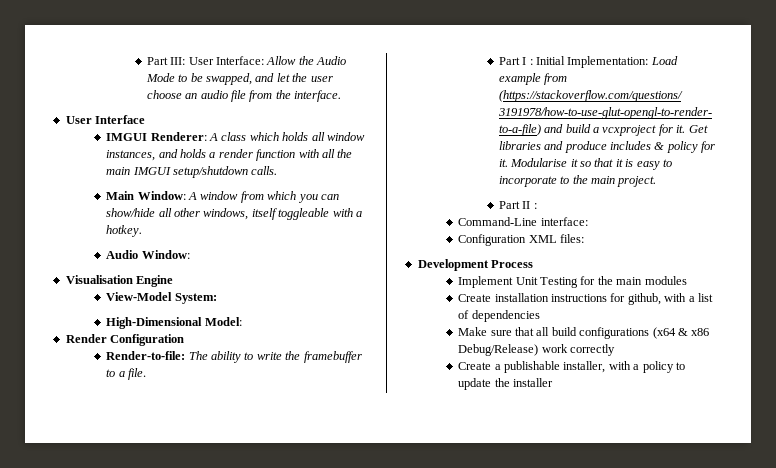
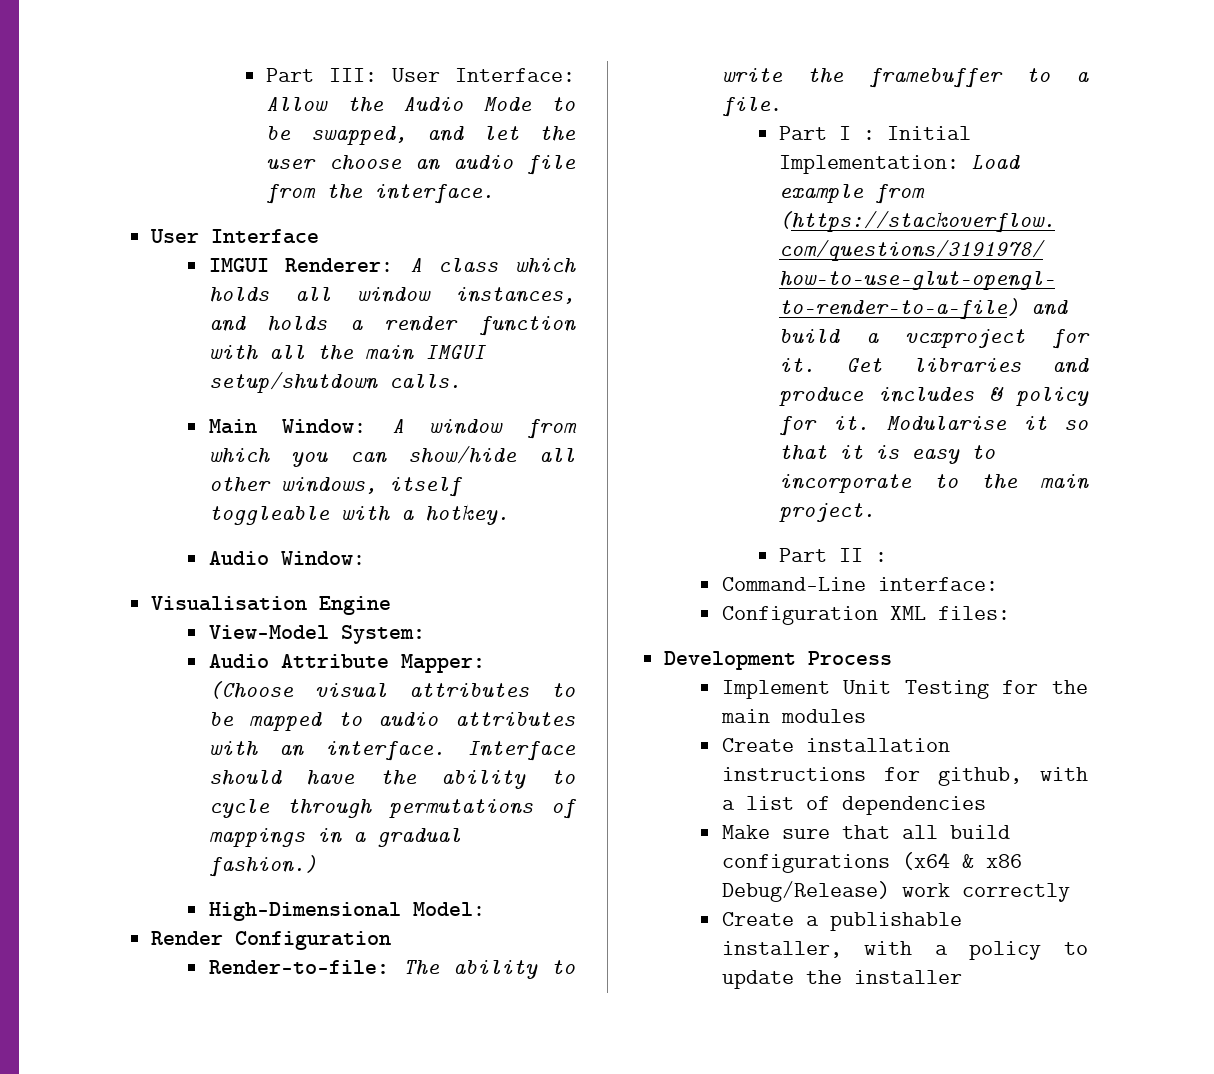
(217, 298) none -> [208,654,485,673] [208,681,575,699] [208,712,575,731] [208,741,576,761] [208,770,575,789] [208,799,577,819] [208,828,461,847] [208,855,317,877] // Audio Attribute Mapper: (Choose visual attributes to be mapped to audio attributes with an interface. Interface should have the ability to cycle through permutations of mappings in a gradual fashion.)

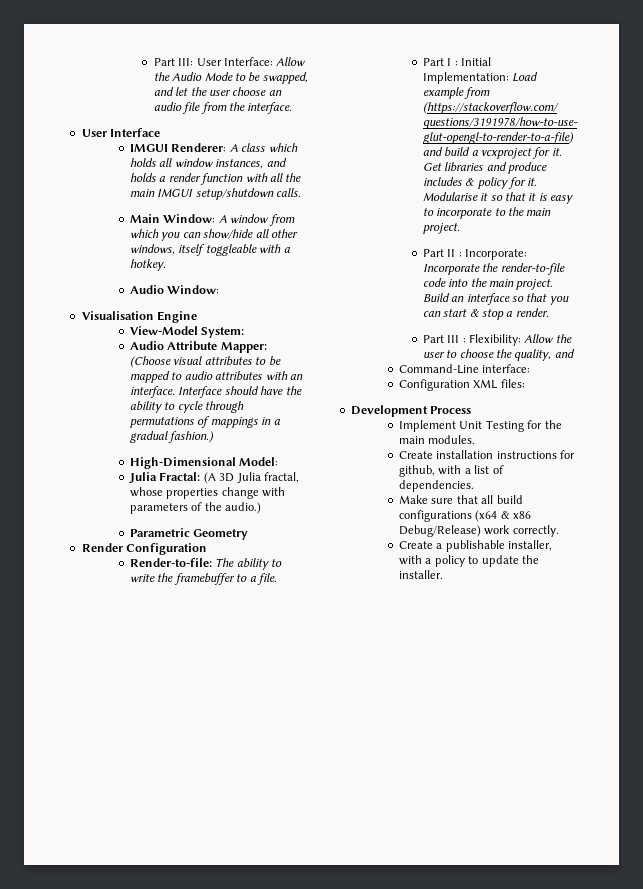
(485, 909) none -> [129,472,299,484] [130,487,286,499] [130,502,262,514] [130,528,249,540] // Julia Fractal: (A 3D Julia fractal, whose properties change with parameters of the audio.) // Parametric Geometry
(888, 557) none -> [464,249,527,260] [422,263,565,275] [422,278,554,290] [422,293,569,305] [422,308,549,320] [422,334,572,346] [422,349,575,361] Incorporate: Incorporate the render-to-file code into the main project. Build an interface so that you can start & stop a render. // Part III : Flexibility: Allow the user to choose the quality, and
[780,709,866,723] modules -> [428,435,476,444] modules.
[841,796,986,815] dependencies -> [399,480,475,492] dependencies.
[961,883,1070,902] correctly -> [512,525,559,537] correctly.
[853,970,962,984] installer -> [399,570,444,579] installer.

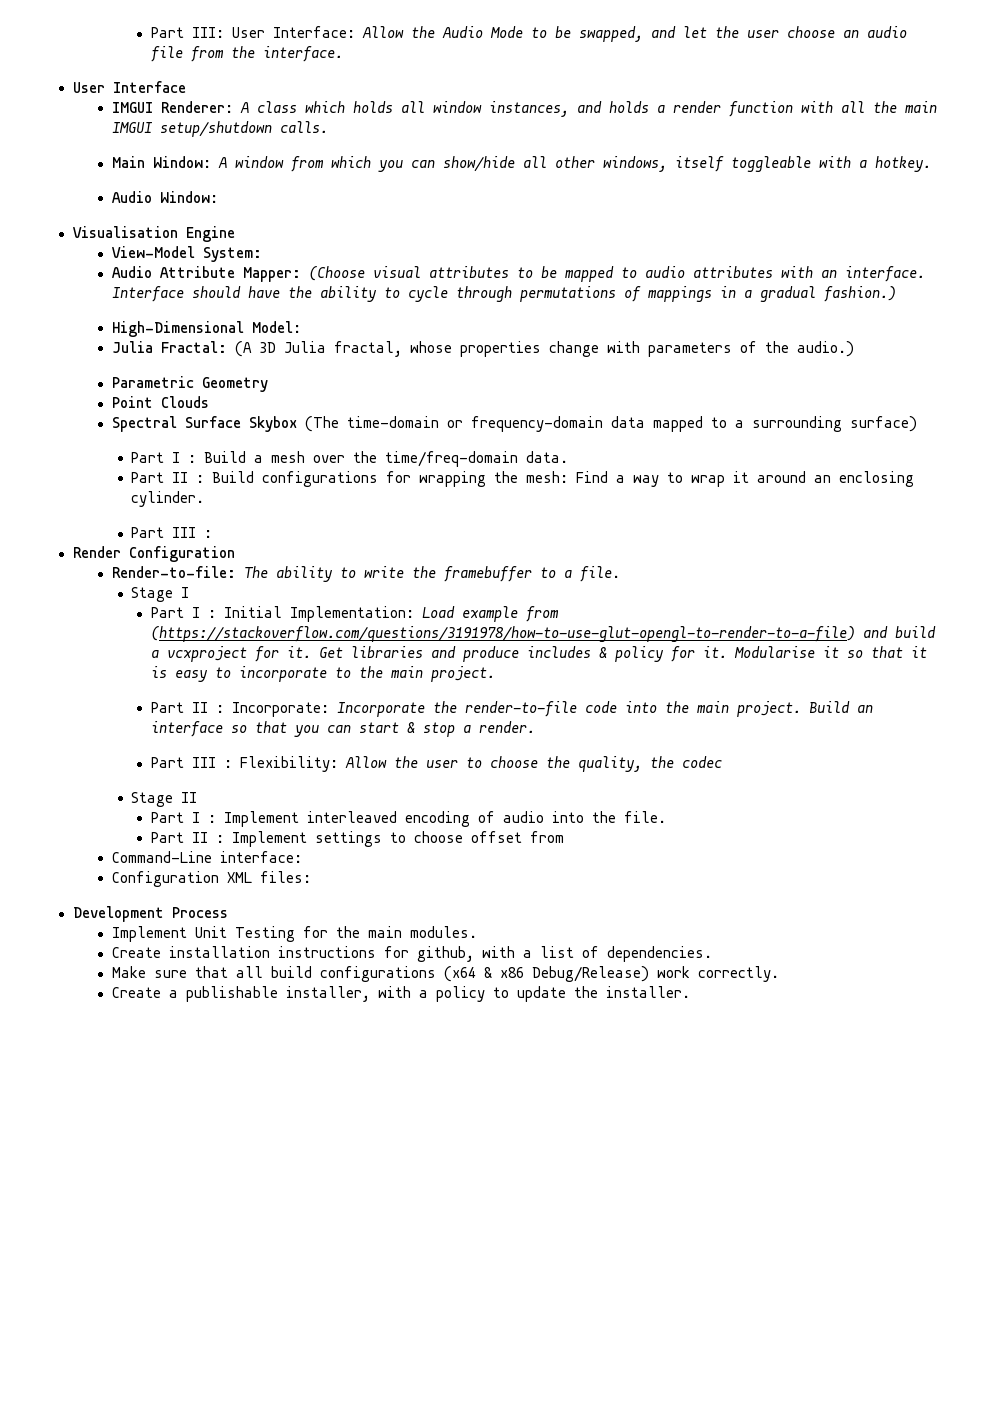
(249, 534) none -> [111,396,209,408] [111,416,917,432] [131,451,569,467] [131,471,915,487] [131,491,205,507] [131,527,213,538] // Point Clouds // Spectral Surface Skybox (The time-domain or frequency-domain data mapped to a surrounding surface) // Part I : Build a mesh over the time/freq-domain data. // Part II : Build configurations for wrapping the mesh: Find a way to wrap it around an enclosing cylinder. // Part III :
(277, 579) none -> [131,587,190,602] // Stage I
[554,349,575,358] and -> [649,756,722,768] [131,792,198,807] [150,811,666,827] [150,831,564,847] the codec // Stage II // Part I : Implement interleaved encoding of audio into the file. // Part II : Implement settings to choose offset from

